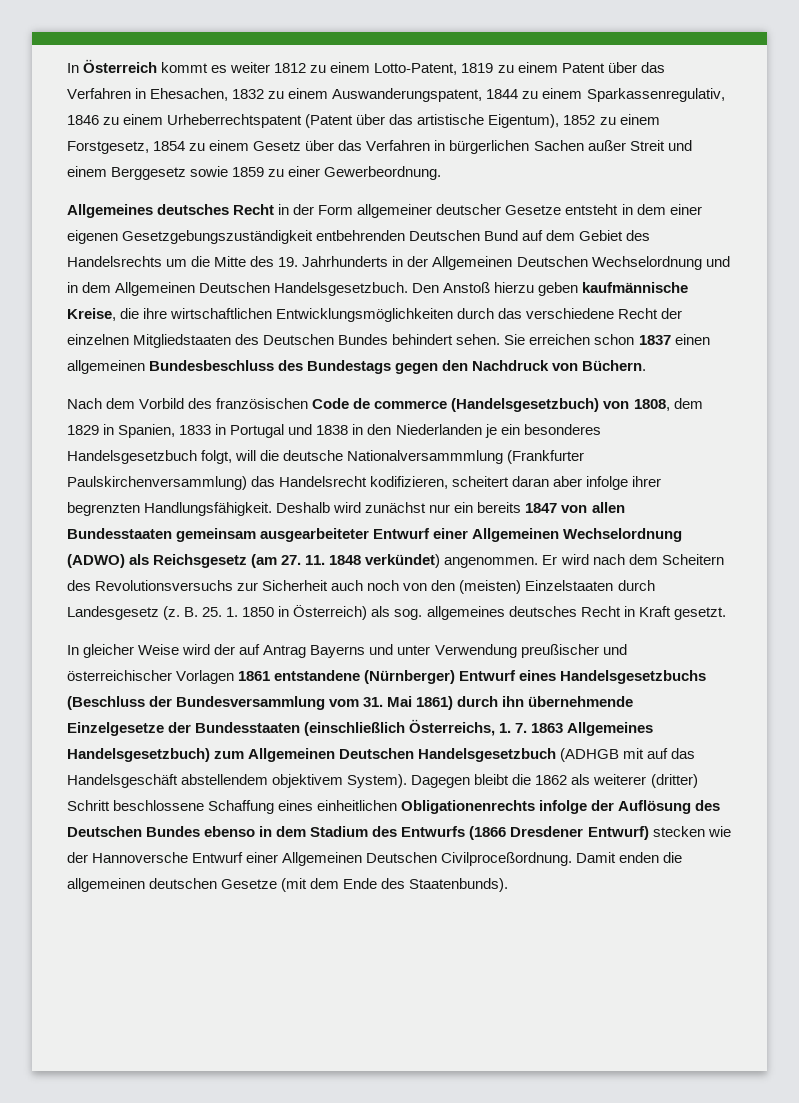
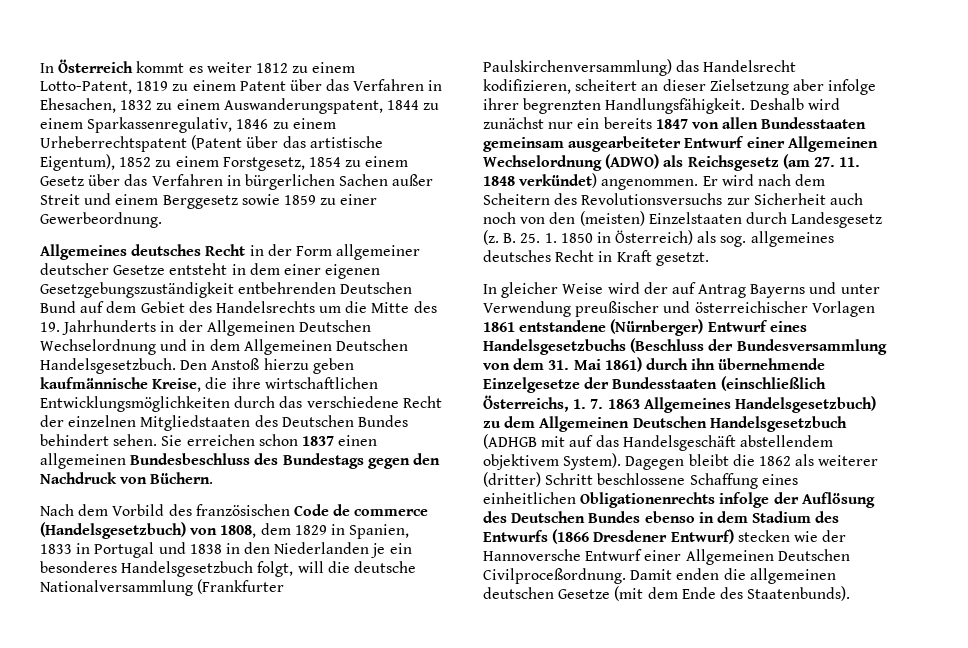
[347,450,504,464] Nationalversammmlung -> [40,580,193,596] Nationalversammlung
[512,476,550,487] daran -> [641,79,789,95] an dieser Zielsetzung
[329,699,360,707] vom -> [483,358,545,370] von dem
[214,751,245,759] zum -> [483,416,536,428] zu dem

